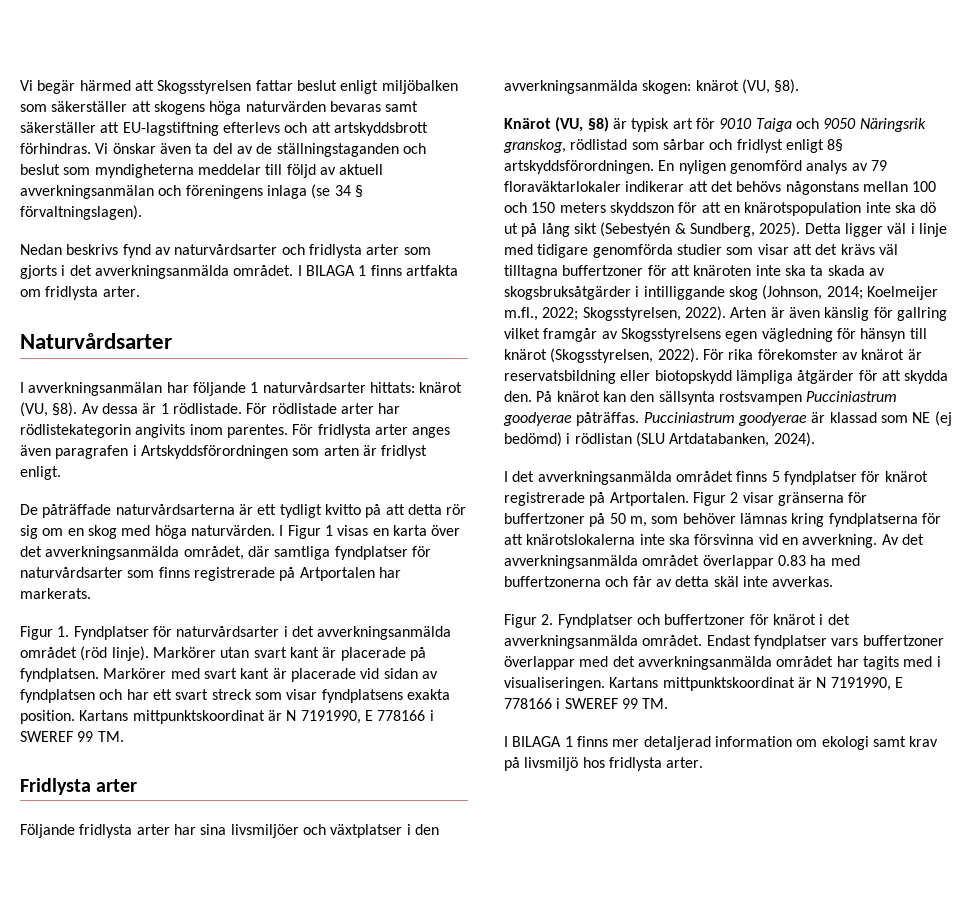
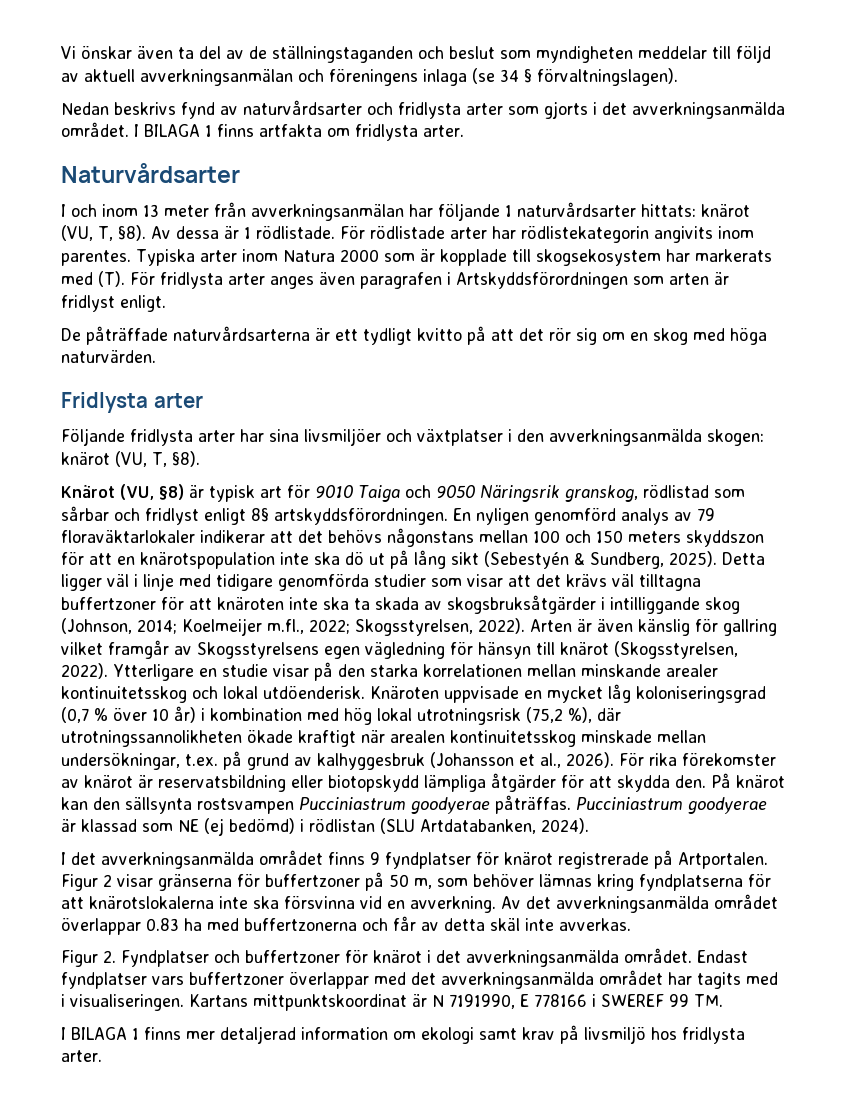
[20,80,458,94] [20,101,419,115] [20,122,428,136] [20,143,109,154] Vi begär härmed att Skogsstyrelsen fattar beslut enligt miljöbalken som säkerställer att skogens höga naturvärden bevaras samt säkerställer att EU-lagstiftning efterlevs och att artskyddsbrott förhindras. Vi -> [61,46,76,59] Vi
[94,164,194,178] myndigheterna -> [536,46,633,63] myndigheten
(24, 387) none -> [71,202,246,217] och inom 13 meter från
(48, 409) none -> [98,226,113,241] T,
(288, 431) none -> [136,249,772,266] [61,271,125,287] Typiska arter inom Natura 2000 som är kopplade till skogsekosystem har markerats med (T).
[407,504,442,515] detta -> [519,328,544,341] det
[279,525,461,539] [20,546,431,560] [20,567,401,581] [20,588,91,599] [20,626,452,640] [20,646,426,661] [20,668,438,682] [20,689,450,703] [20,710,434,724] [20,731,124,742] I Figur 1 visas en karta över det avverkningsanmälda området, där samtliga fyndplatser för naturvårdsarter som finns registrerade på Artportalen har markerats. // Figur 1. Fyndplatser för naturvårdsarter i det avverkningsanmälda området (röd linje). Markörer utan svart kant är placerade på fyndplatsen. Markörer med svart kant är placerade vid sidan av fyndplatsen och har ett svart streck som visar fyndplatsens exakta position. Kartans mittpunktskoordinat är N 7191990, E 778166 i SWEREF 99 TM. -> (156, 356) none
(770, 86) none -> [152,452,167,467] T,
(699, 355) none -> [113,662,718,681] [61,684,766,703] [61,706,621,725] [61,729,706,747] [61,751,614,770] Ytterligare en studie visar på den starka korrelationen mellan minskande arealer kontinuitetsskog och lokal utdöenderisk. Knäroten uppvisade en mycket låg koloniseringsgrad (0,7 % över 10 år) i kombination med hög lokal utrotningsrisk (75,2 %), där utrotningssannolikheten ökade kraftigt när arealen kontinuitetsskog minskade mellan undersökningar, t.ex. på grund av kalhyggesbruk (Johansson et al., 2026).
[771,471,780,482] 5 -> [370,852,380,865] 9

